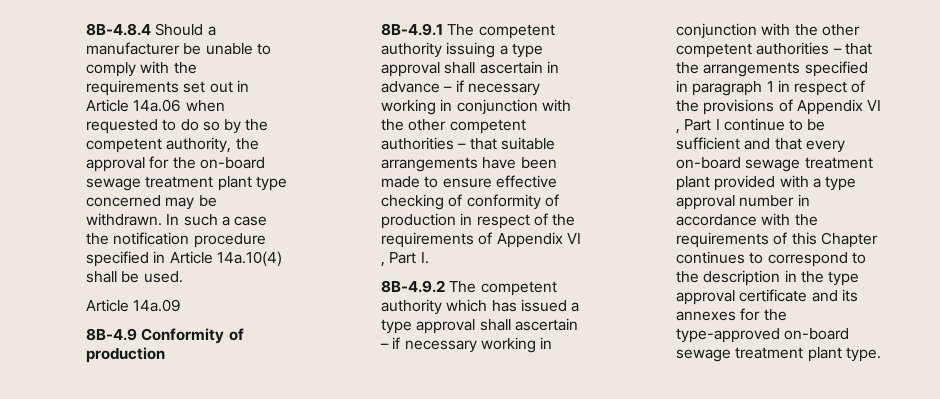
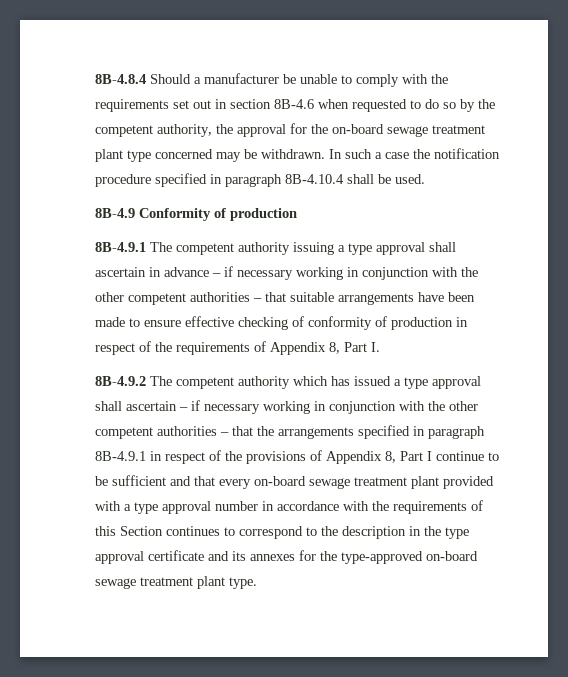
[86,99,182,112] Article 14a.06 -> [230,99,315,109] section 8B-4.6
[169,251,282,267] Article 14a.10(4) -> [225,174,345,187] paragraph 8B-4.10.4
[86,299,182,312] // Article 14a.09 -> (426, 179) none
[566,233,581,244] [381,262,386,267] VI , -> [329,342,341,354] 8,
[766,81,774,92] 1 -> [95,451,147,461] 8B-4.9.1
[866,100,881,111] [676,129,681,134] VI , -> [385,451,397,463] 8,
[820,232,878,248] Chapter -> [120,526,164,536] Section

